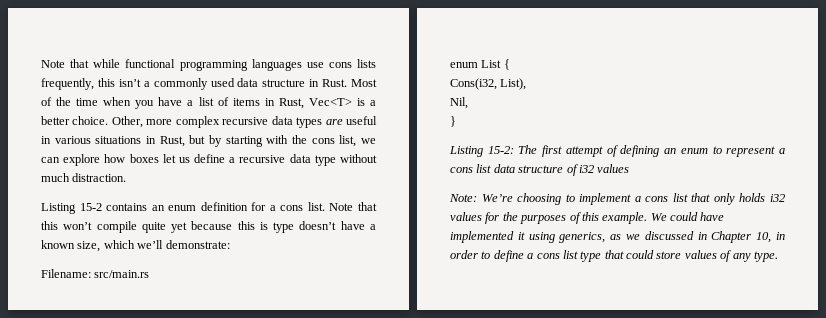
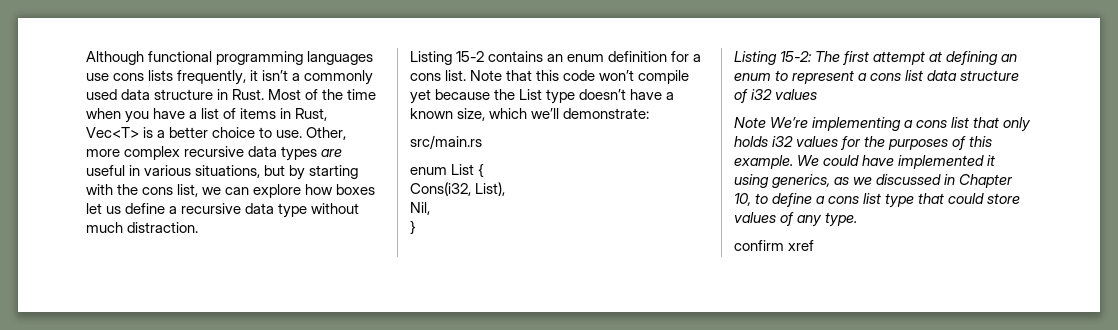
[41,59,121,68] Note that while -> [86,51,144,65] Although
[97,78,115,87] this -> [250,70,259,81] it
[72,116,109,125] choice. -> [212,127,303,138] choice to use.
[95,136,185,147] situations in Rust, -> [195,165,261,178] situations,
(58, 225) none -> [563,70,596,81] code
[141,222,166,233] quite -> (690, 77) none
[237,221,268,230] this is -> [494,89,543,100] the List
[41,269,91,278] Filename: -> (650, 113) none
[606,145,618,157] of -> [929,51,943,62] at
[449,193,632,205] Note: We’re choosing to implement -> [734,117,902,131] Note We’re implementing
[776,232,785,240] [450,250,478,259] in order -> (751, 199) none
(778, 256) none -> [734,240,815,251] // confirm xref

